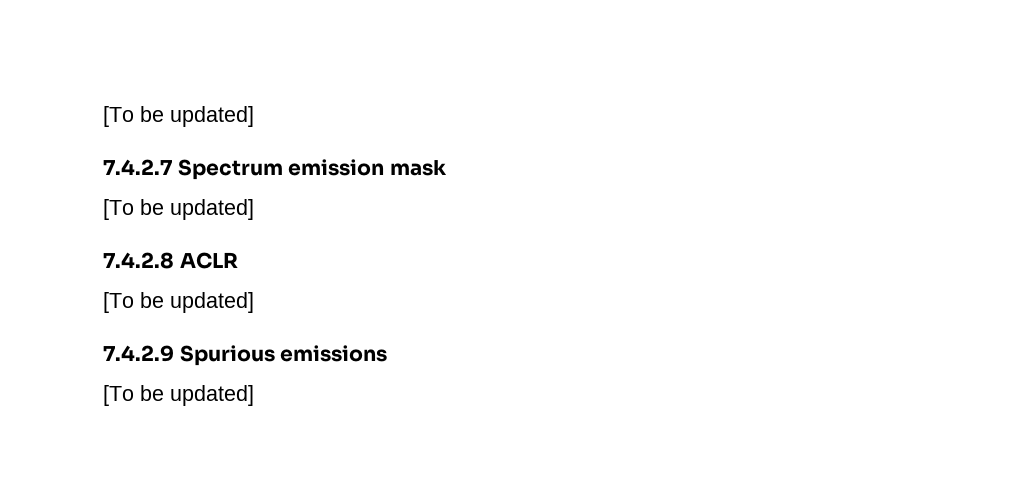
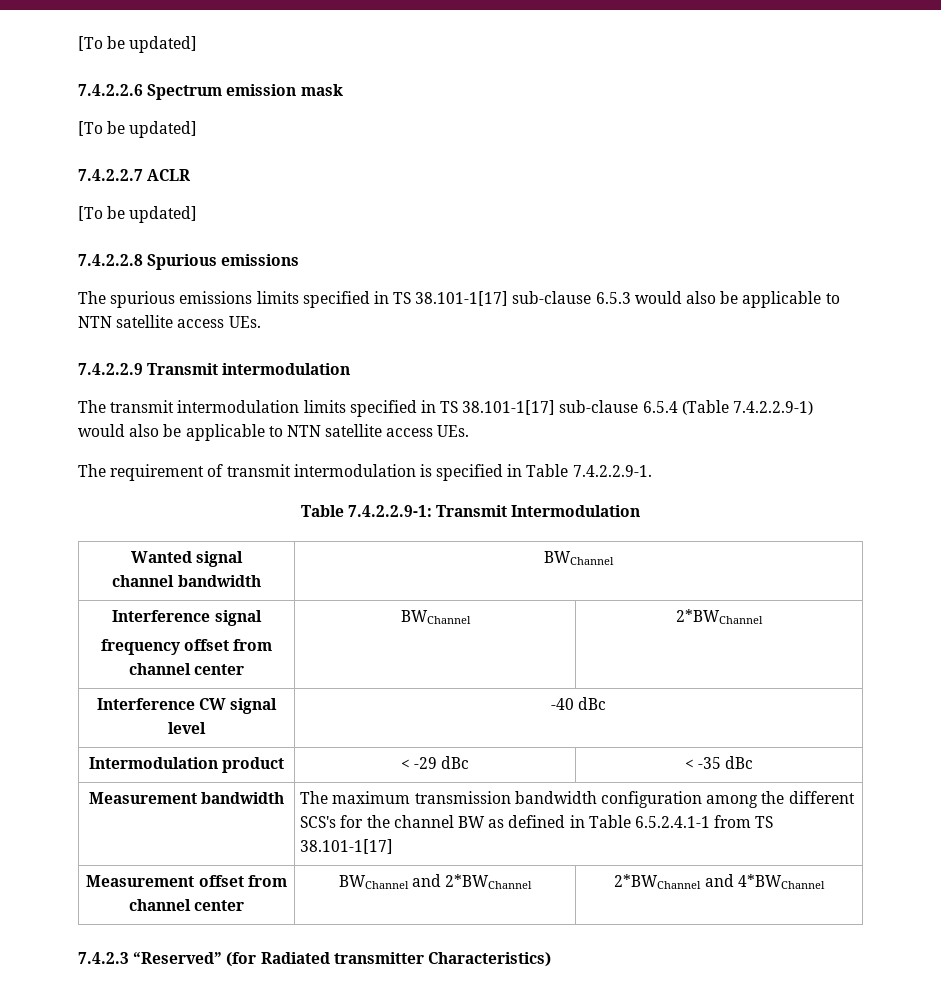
[103,106,254,127] [103,159,172,175] [To be updated] // 7.4.2.7 -> [78,36,198,53] [78,84,143,96] [To be updated] // 7.4.2.2.6
[103,252,174,269] 7.4.2.8 -> [78,169,143,181] 7.4.2.2.7
[103,345,174,362] 7.4.2.9 -> [78,254,143,266] 7.4.2.2.8
[103,385,254,406] [To be updated] -> [78,291,840,308] [78,315,261,328] [78,363,351,375] [78,400,814,417] [78,424,470,441] [78,464,652,481] [300,505,641,517] [130,551,244,567] [112,575,261,587] [544,551,614,565] [112,610,262,626] [100,639,273,655] [128,663,245,675] [400,610,471,624] [676,609,764,624] [96,698,278,714] [168,722,206,734] [550,697,607,710] [88,757,285,773] [400,756,470,769] [684,756,754,769] [88,792,285,804] [300,791,855,808] [300,815,774,828] [300,839,394,854] [86,875,287,887] [128,899,245,911] [338,874,533,889] [614,874,825,889] [78,952,551,967] The spurious emissions limits specified in TS 38.101-1[17] sub-clause 6.5.3 would also be applicable to NTN satellite access UEs. // 7.4.2.2.9 Transmit intermodulation // The transmit intermodulation limits specified in TS 38.101-1[17] sub-clause 6.5.4 (Table 7.4.2.2.9-1) would also be applicable to NTN satellite access UEs. // The requirement of transmit intermodulation is specified in Table 7.4.2.2.9-1. // Table 7.4.2.2.9-1: Transmit Intermodulation // Wanted signal // channel bandwidth | BWChannel // Interference signal // frequency offset from channel center | BWChannel | 2*BWChannel // Interference CW signal level | -40 dBc // Intermodulation product | < -29 dBc | < -35 dBc // Measurement bandwidth | The maximum transmission bandwidth configuration among the different SCS's for the channel BW as defined in Table 6.5.2.4.1-1 from TS 38.101-1[17] // Measurement offset from channel center | BWChannel and 2*BWChannel | 2*BWChannel and 4*BWChannel // 7.4.2.3 “Reserved” (for Radiated transmitter Characteristics)

